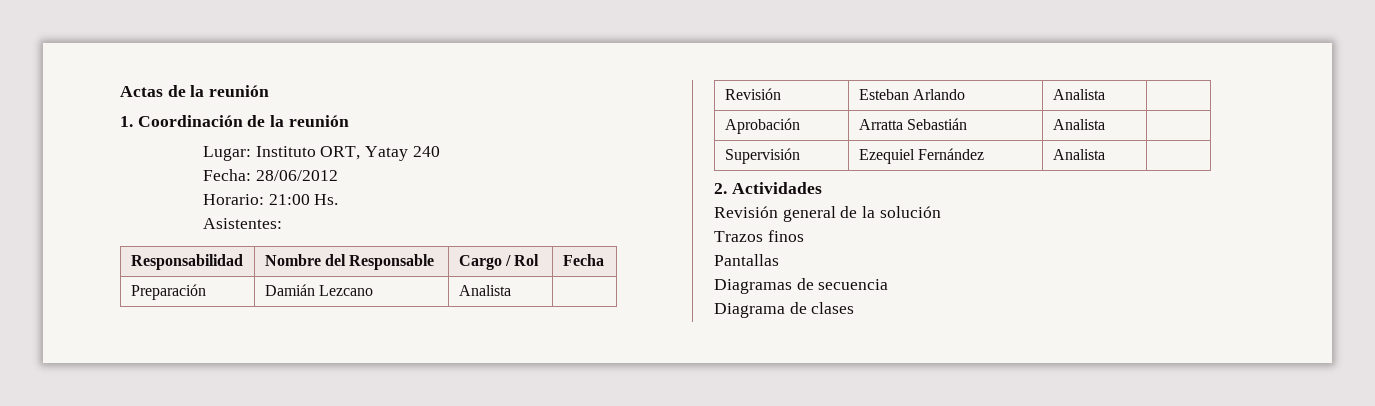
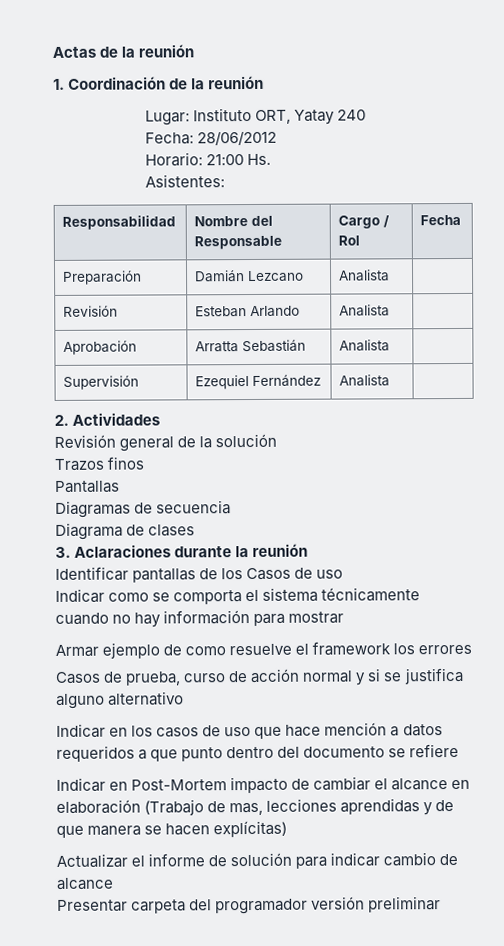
(855, 308) none -> [55,543,309,558] [55,566,344,583] [55,587,421,605] [55,610,345,628] [55,641,473,659] [55,667,464,686] [56,691,185,709] [56,722,443,739] [56,743,460,762] [56,776,471,794] [56,798,455,816] [56,820,288,838] [56,852,459,869] [56,877,114,890] [57,896,442,915] // 3. Aclaraciones durante la reunión // Identificar pantallas de los Casos de uso // Indicar como se comporta el sistema técnicamente cuando no hay información para mostrar // Armar ejemplo de como resuelve el framework los errores // Casos de prueba, curso de acción normal y si se justifica alguno alternativo // Indicar en los casos de uso que hace mención a datos requeridos a que punto dentro del documento se refiere // Indicar en Post-Mortem impacto de cambiar el alcance en elaboración (Trabajo de mas, lecciones aprendidas y de que manera se hacen explícitas) // Actualizar el informe de solución para indicar cambio de alcance // Presentar carpeta del programador versión preliminar

